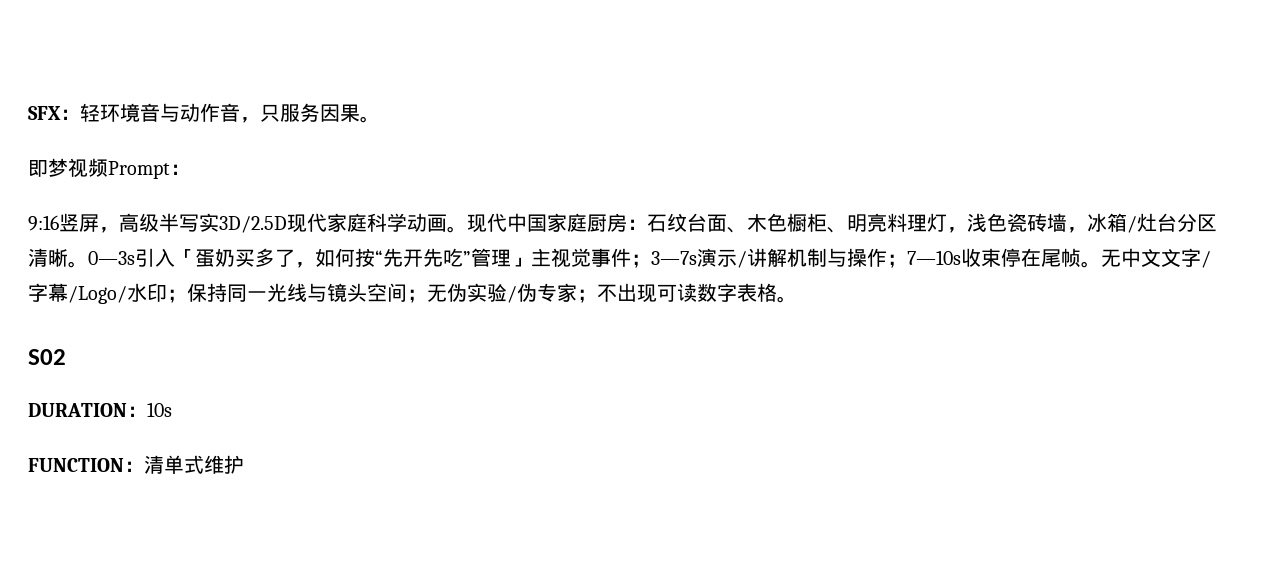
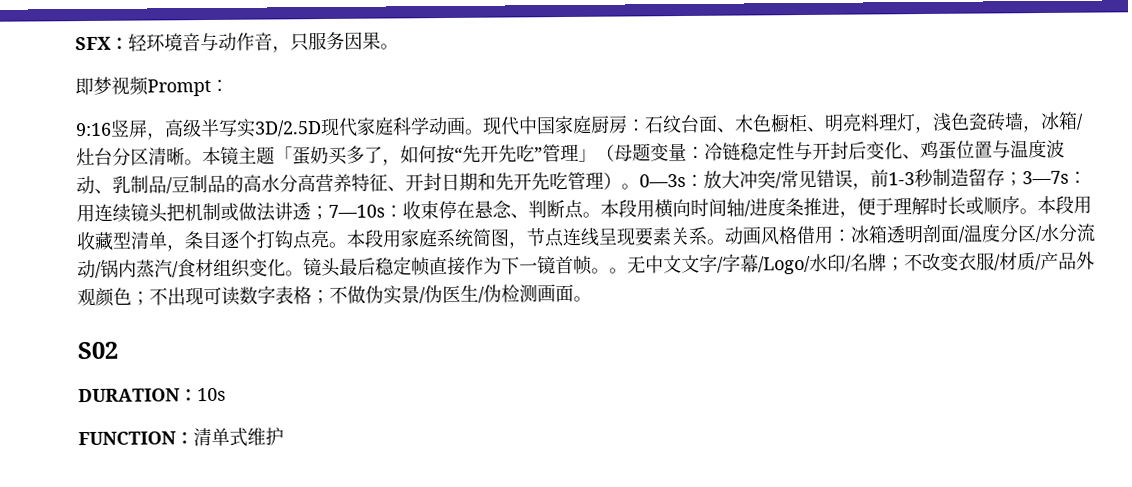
[88,248,175,267] 0—3s引入 -> [202,146,275,166] 本镜主题
[531,248,1081,268] 主视觉事件；3—7s演示/讲解机制与操作；7—10s收束停在尾帧 -> [596,139,1065,162] [76,168,1087,195] [76,195,1092,223] [76,223,1096,252] [77,255,610,279] （母题变量：冷链稳定性与开封后变化、鸡蛋位置与温度波动、乳制品/豆制品的高水分高营养特征、开封日期和先开先吃管理）。0—3s：放大冲突/常见错误，前1-3秒制造留存；3—7s：用连续镜头把机制或做法讲透；7—10s：收束停在悬念、判断点。本段用横向时间轴/进度条推进，便于理解时长或顺序。本段用收藏型清单，条目逐个打钩点亮。本段用家庭系统简图，节点连线呈现要素关系。动画风格借用：冰箱透明剖面/温度分区/水分流动/锅内蒸汽/食材组织变化。镜头最后稳定帧直接作为下一镜首帧。
[167,283,577,303] ；保持同一光线与镜头空间；无伪实验/伪专家 -> [845,251,1095,272] [77,287,132,307] /名牌；不改变衣服/材质/产品外观颜色
(777, 292) none -> [311,283,574,305] ；不做伪实景/伪医生/伪检测画面

